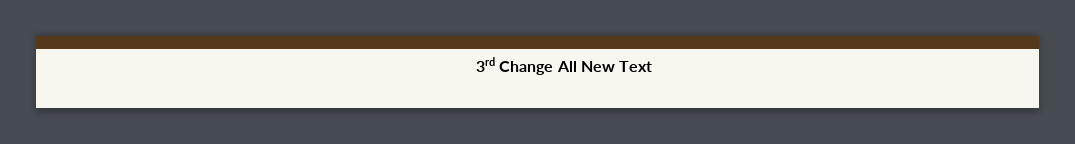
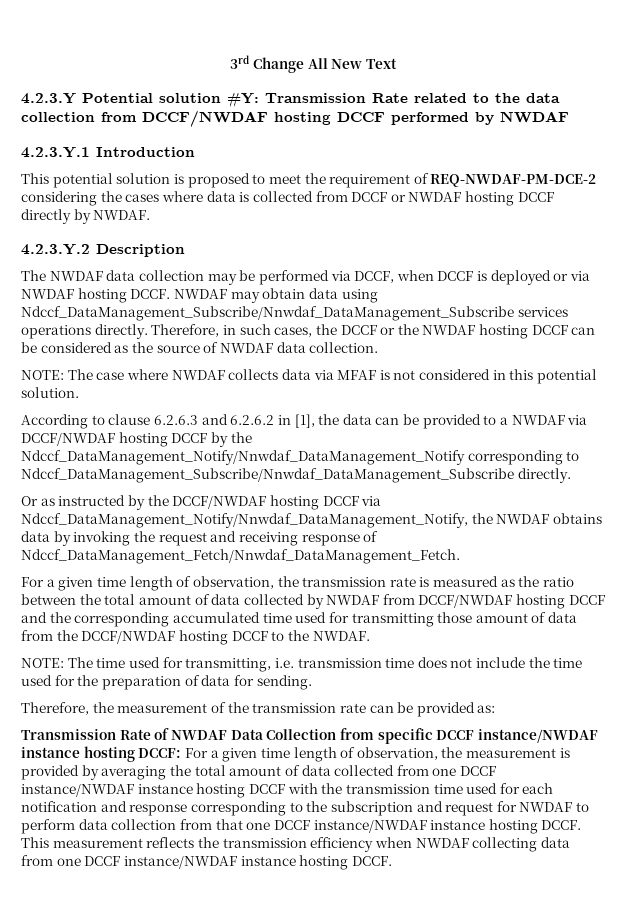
(653, 66) none -> [21,92,560,108] [21,110,569,127] [21,147,195,158] [21,173,597,188] [21,191,554,206] [21,209,151,224] [21,244,185,257] [21,270,591,285] [21,288,378,303] [21,306,568,321] [21,324,596,339] [21,342,379,353] [21,369,598,384] [21,387,79,398] [21,414,588,429] [21,432,252,447] [21,450,580,465] [21,468,571,483] [21,495,382,510] [21,513,602,528] [21,531,379,546] [21,549,460,564] [21,576,575,591] [21,594,605,609] [21,612,578,627] [21,630,370,645] [21,657,583,672] [21,675,312,690] [21,702,496,717] [21,728,598,744] [21,746,570,762] [21,765,497,780] [21,783,554,798] [21,801,590,816] [21,819,582,834] [21,837,570,852] [21,855,392,870] // 4.2.3.Y Potential solution #Y: Transmission Rate related to the data collection from DCCF/NWDAF hosting DCCF performed by NWDAF // 4.2.3.Y.1 Introduction // This potential solution is proposed to meet the requirement of REQ-NWDAF-PM-DCE-2 considering the cases where data is collected from DCCF or NWDAF hosting DCCF directly by NWDAF. // 4.2.3.Y.2 Description // The NWDAF data collection may be performed via DCCF, when DCCF is deployed or via NWDAF hosting DCCF. NWDAF may obtain data using Ndccf_DataManagement_Subscribe/Nnwdaf_DataManagement_Subscribe services operations directly. Therefore, in such cases, the DCCF or the NWDAF hosting DCCF can be considered as the source of NWDAF data collection. // NOTE: The case where NWDAF collects data via MFAF is not considered in this potential solution. // According to clause 6.2.6.3 and 6.2.6.2 in [1], the data can be provided to a NWDAF via DCCF/NWDAF hosting DCCF by the Ndccf_DataManagement_Notify/Nnwdaf_DataManagement_Notify corresponding to Ndccf_DataManagement_Subscribe/Nnwdaf_DataManagement_Subscribe directly. // Or as instructed by the DCCF/NWDAF hosting DCCF via Ndccf_DataManagement_Notify/Nnwdaf_DataManagement_Notify, the NWDAF obtains data by invoking the request and receiving response of Ndccf_DataManagement_Fetch/Nnwdaf_DataManagement_Fetch. // For a given time length of observation, the transmission rate is measured as the ratio between the total amount of data collected by NWDAF from DCCF/NWDAF hosting DCCF and the corresponding accumulated time used for transmitting those amount of data from the DCCF/NWDAF hosting DCCF to the NWDAF. // NOTE: The time used for transmitting, i.e. transmission time does not include the time used for the preparation of data for sending. // Therefore, the measurement of the transmission rate can be provided as: // Transmission Rate of NWDAF Data Collection from specific DCCF instance/NWDAF instance hosting DCCF: For a given time length of observation, the measurement is provided by averaging the total amount of data collected from one DCCF instance/NWDAF instance hosting DCCF with the transmission time used for each notification and response corresponding to the subscription and request for NWDAF to perform data collection from that one DCCF instance/NWDAF instance hosting DCCF. This measurement reflects the transmission efficiency when NWDAF collecting data from one DCCF instance/NWDAF instance hosting DCCF.

